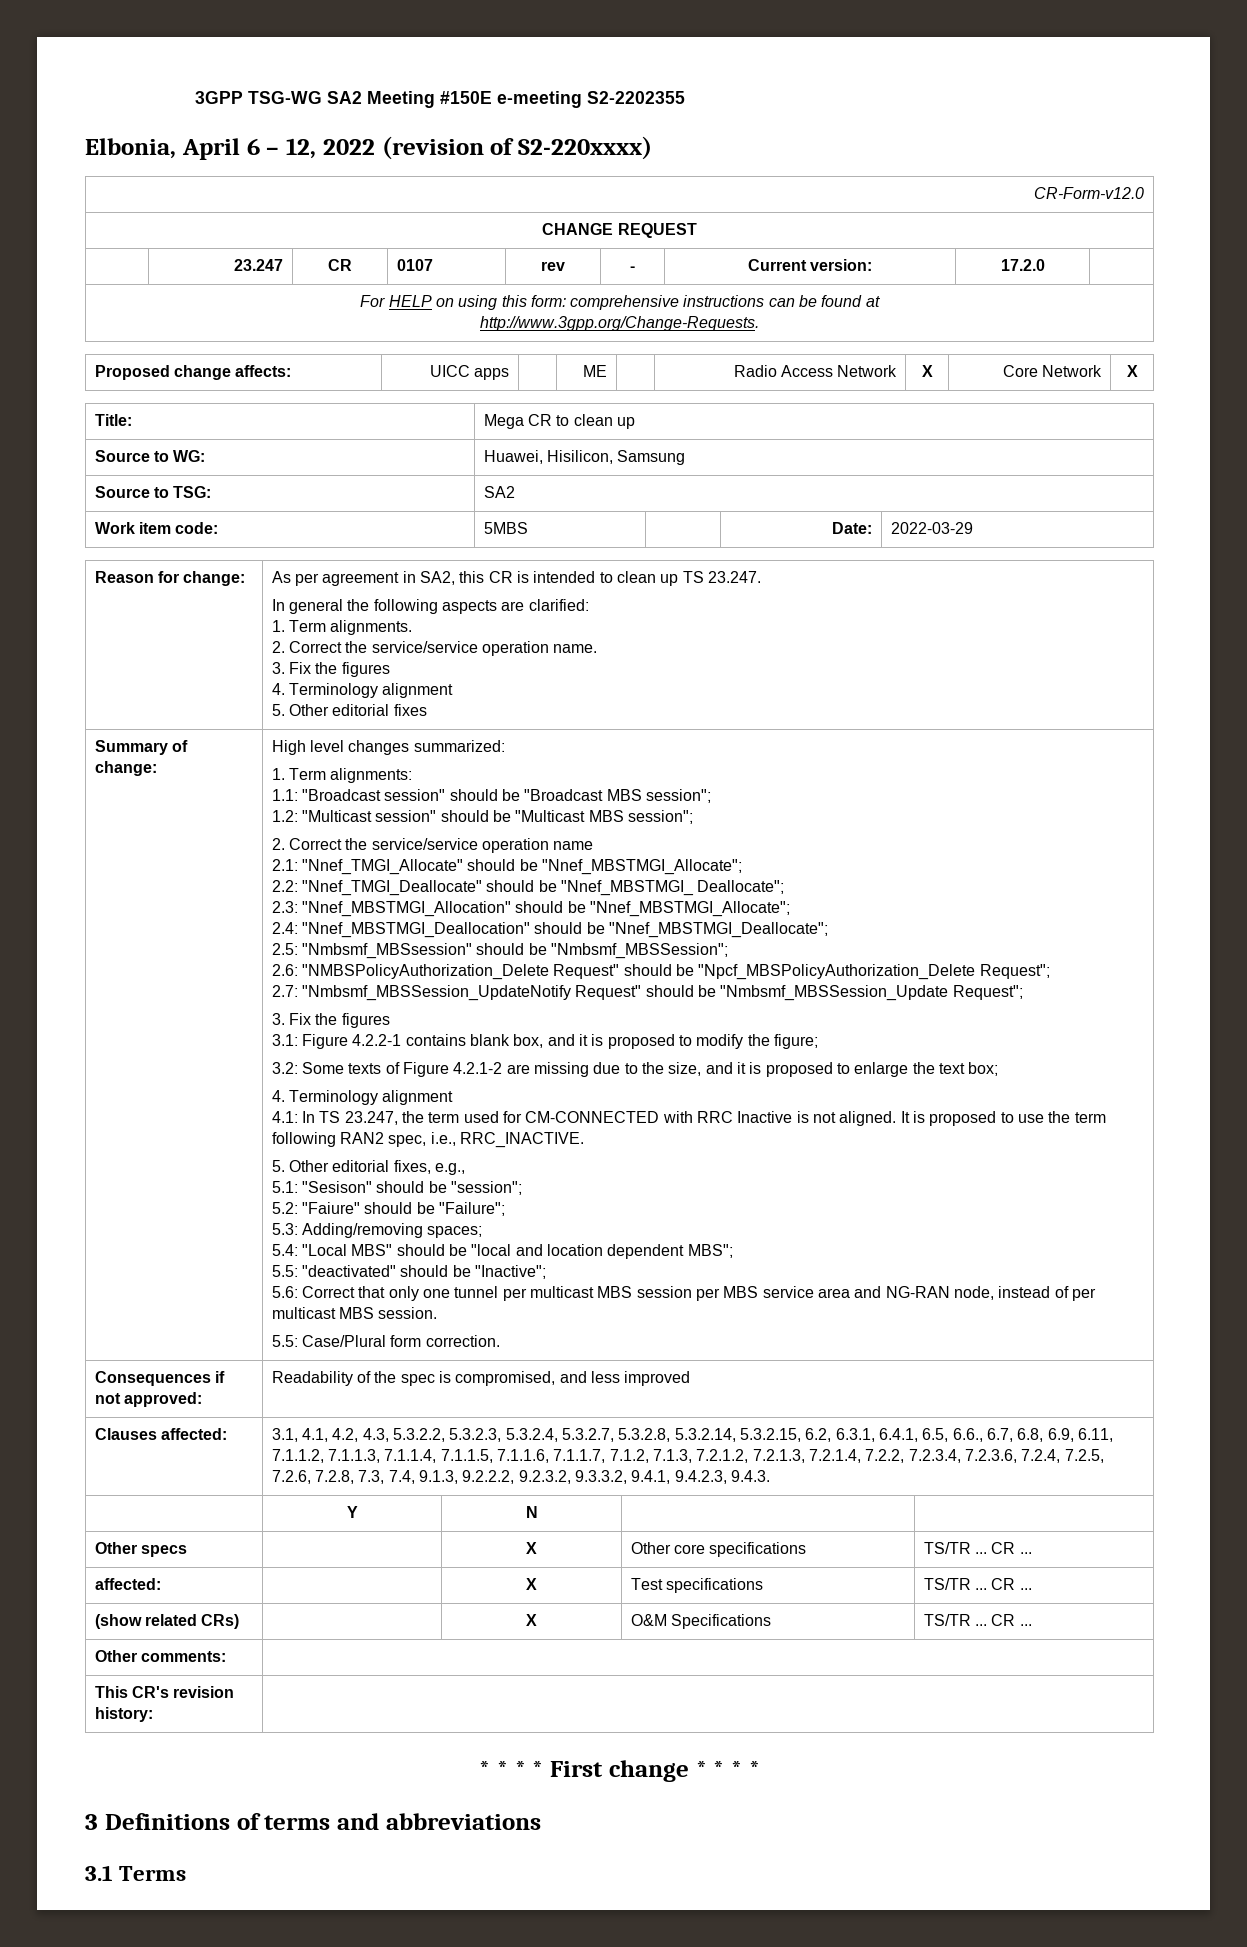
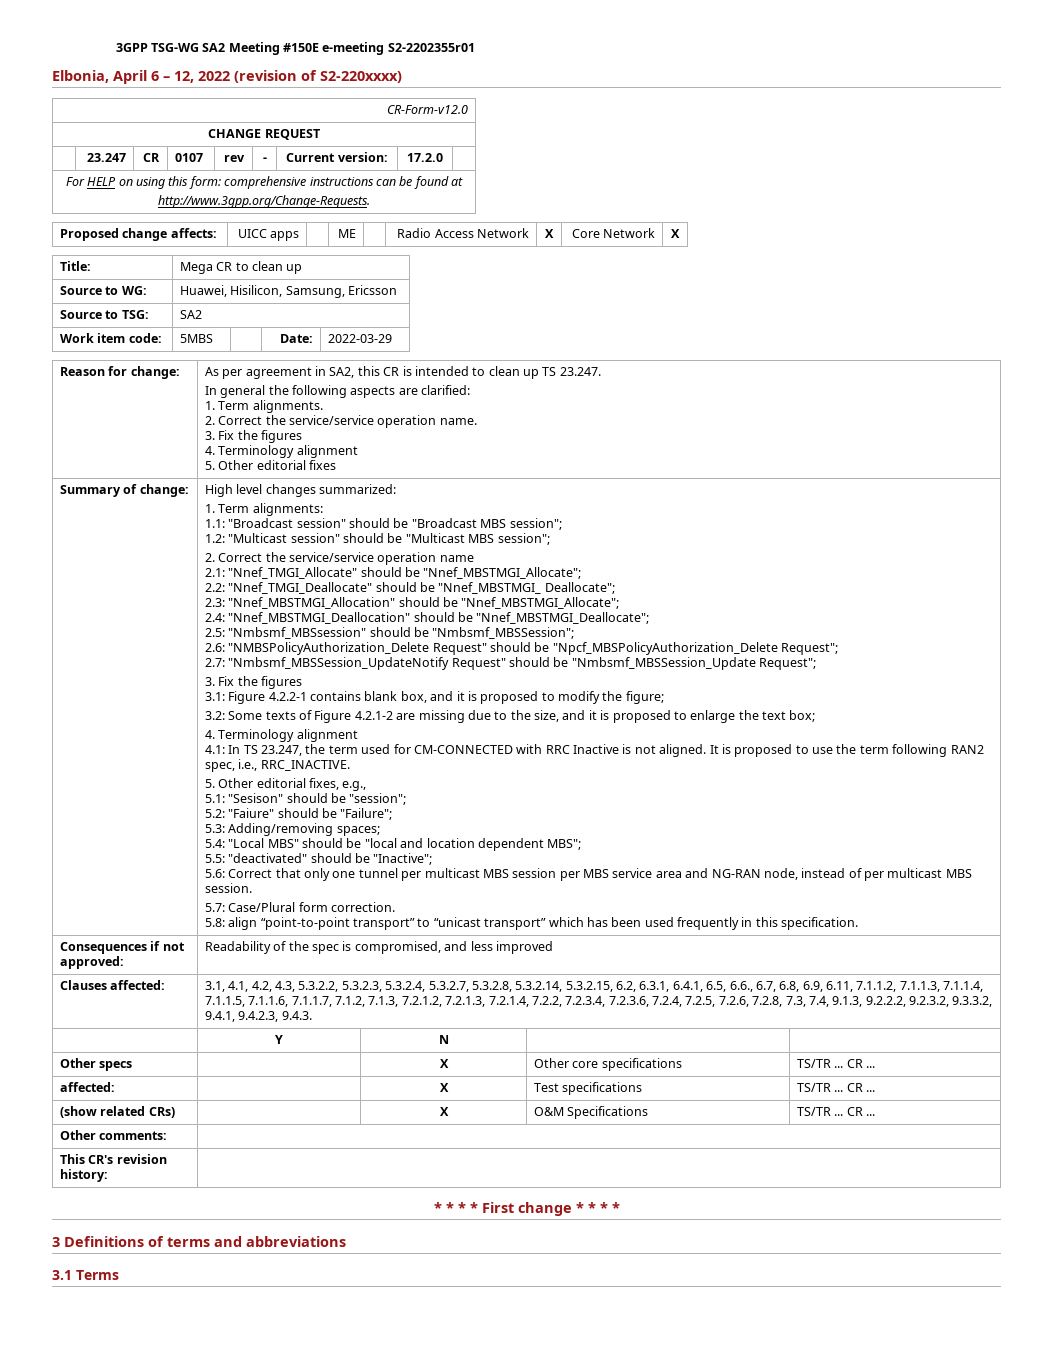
[586,91,685,104] S2-2202355 -> [387,43,475,52] S2-2202355r01
[617,450,686,465] Samsung -> [285,285,398,298] Samsung, Ericsson
[271,1335,298,1347] 5.5: -> [204,903,225,912] 5.7:
(500, 1341) none -> [204,917,859,930] // 5.8: align “point-to-point transport” to “unicast transport” which has been used frequently in this specification.

